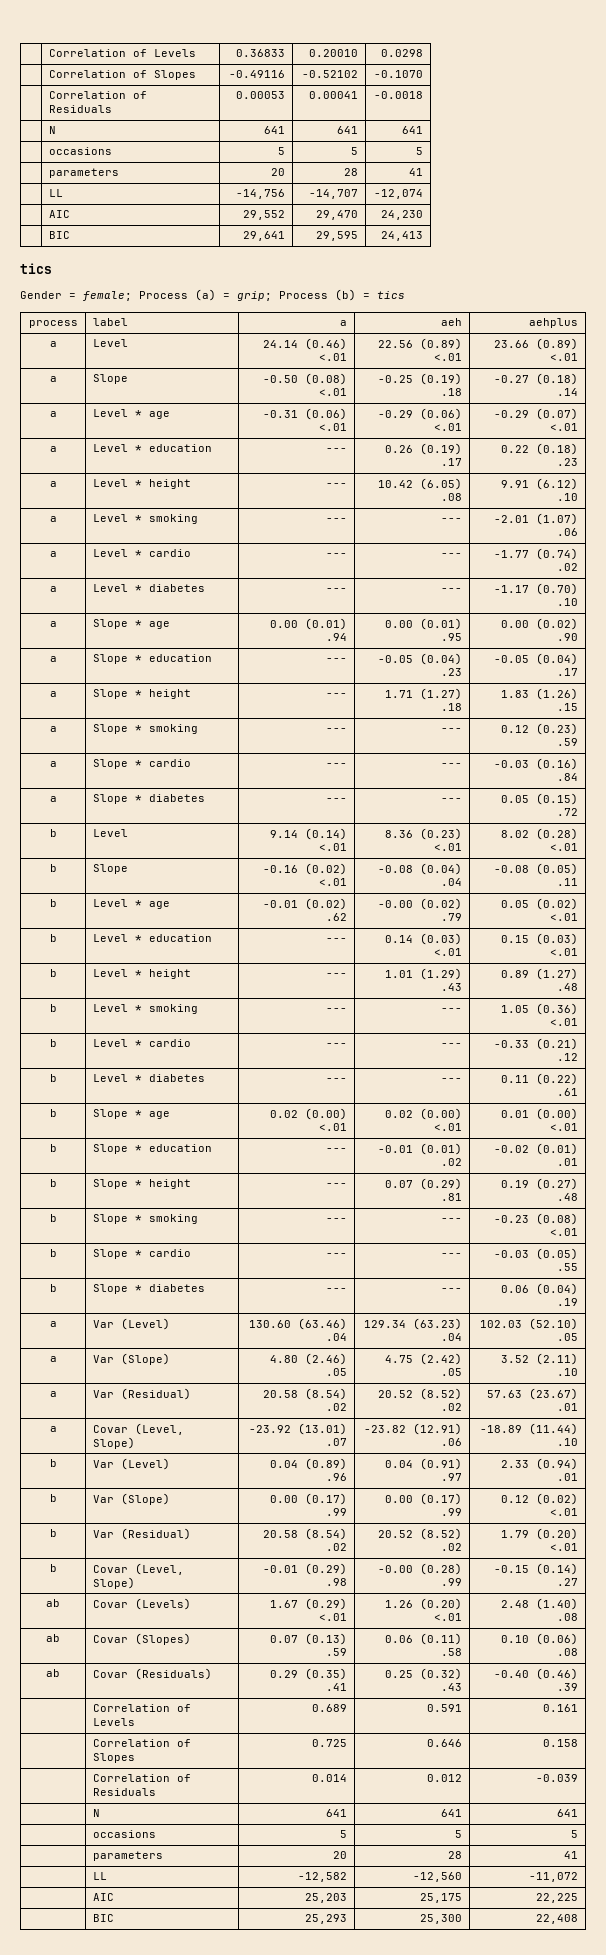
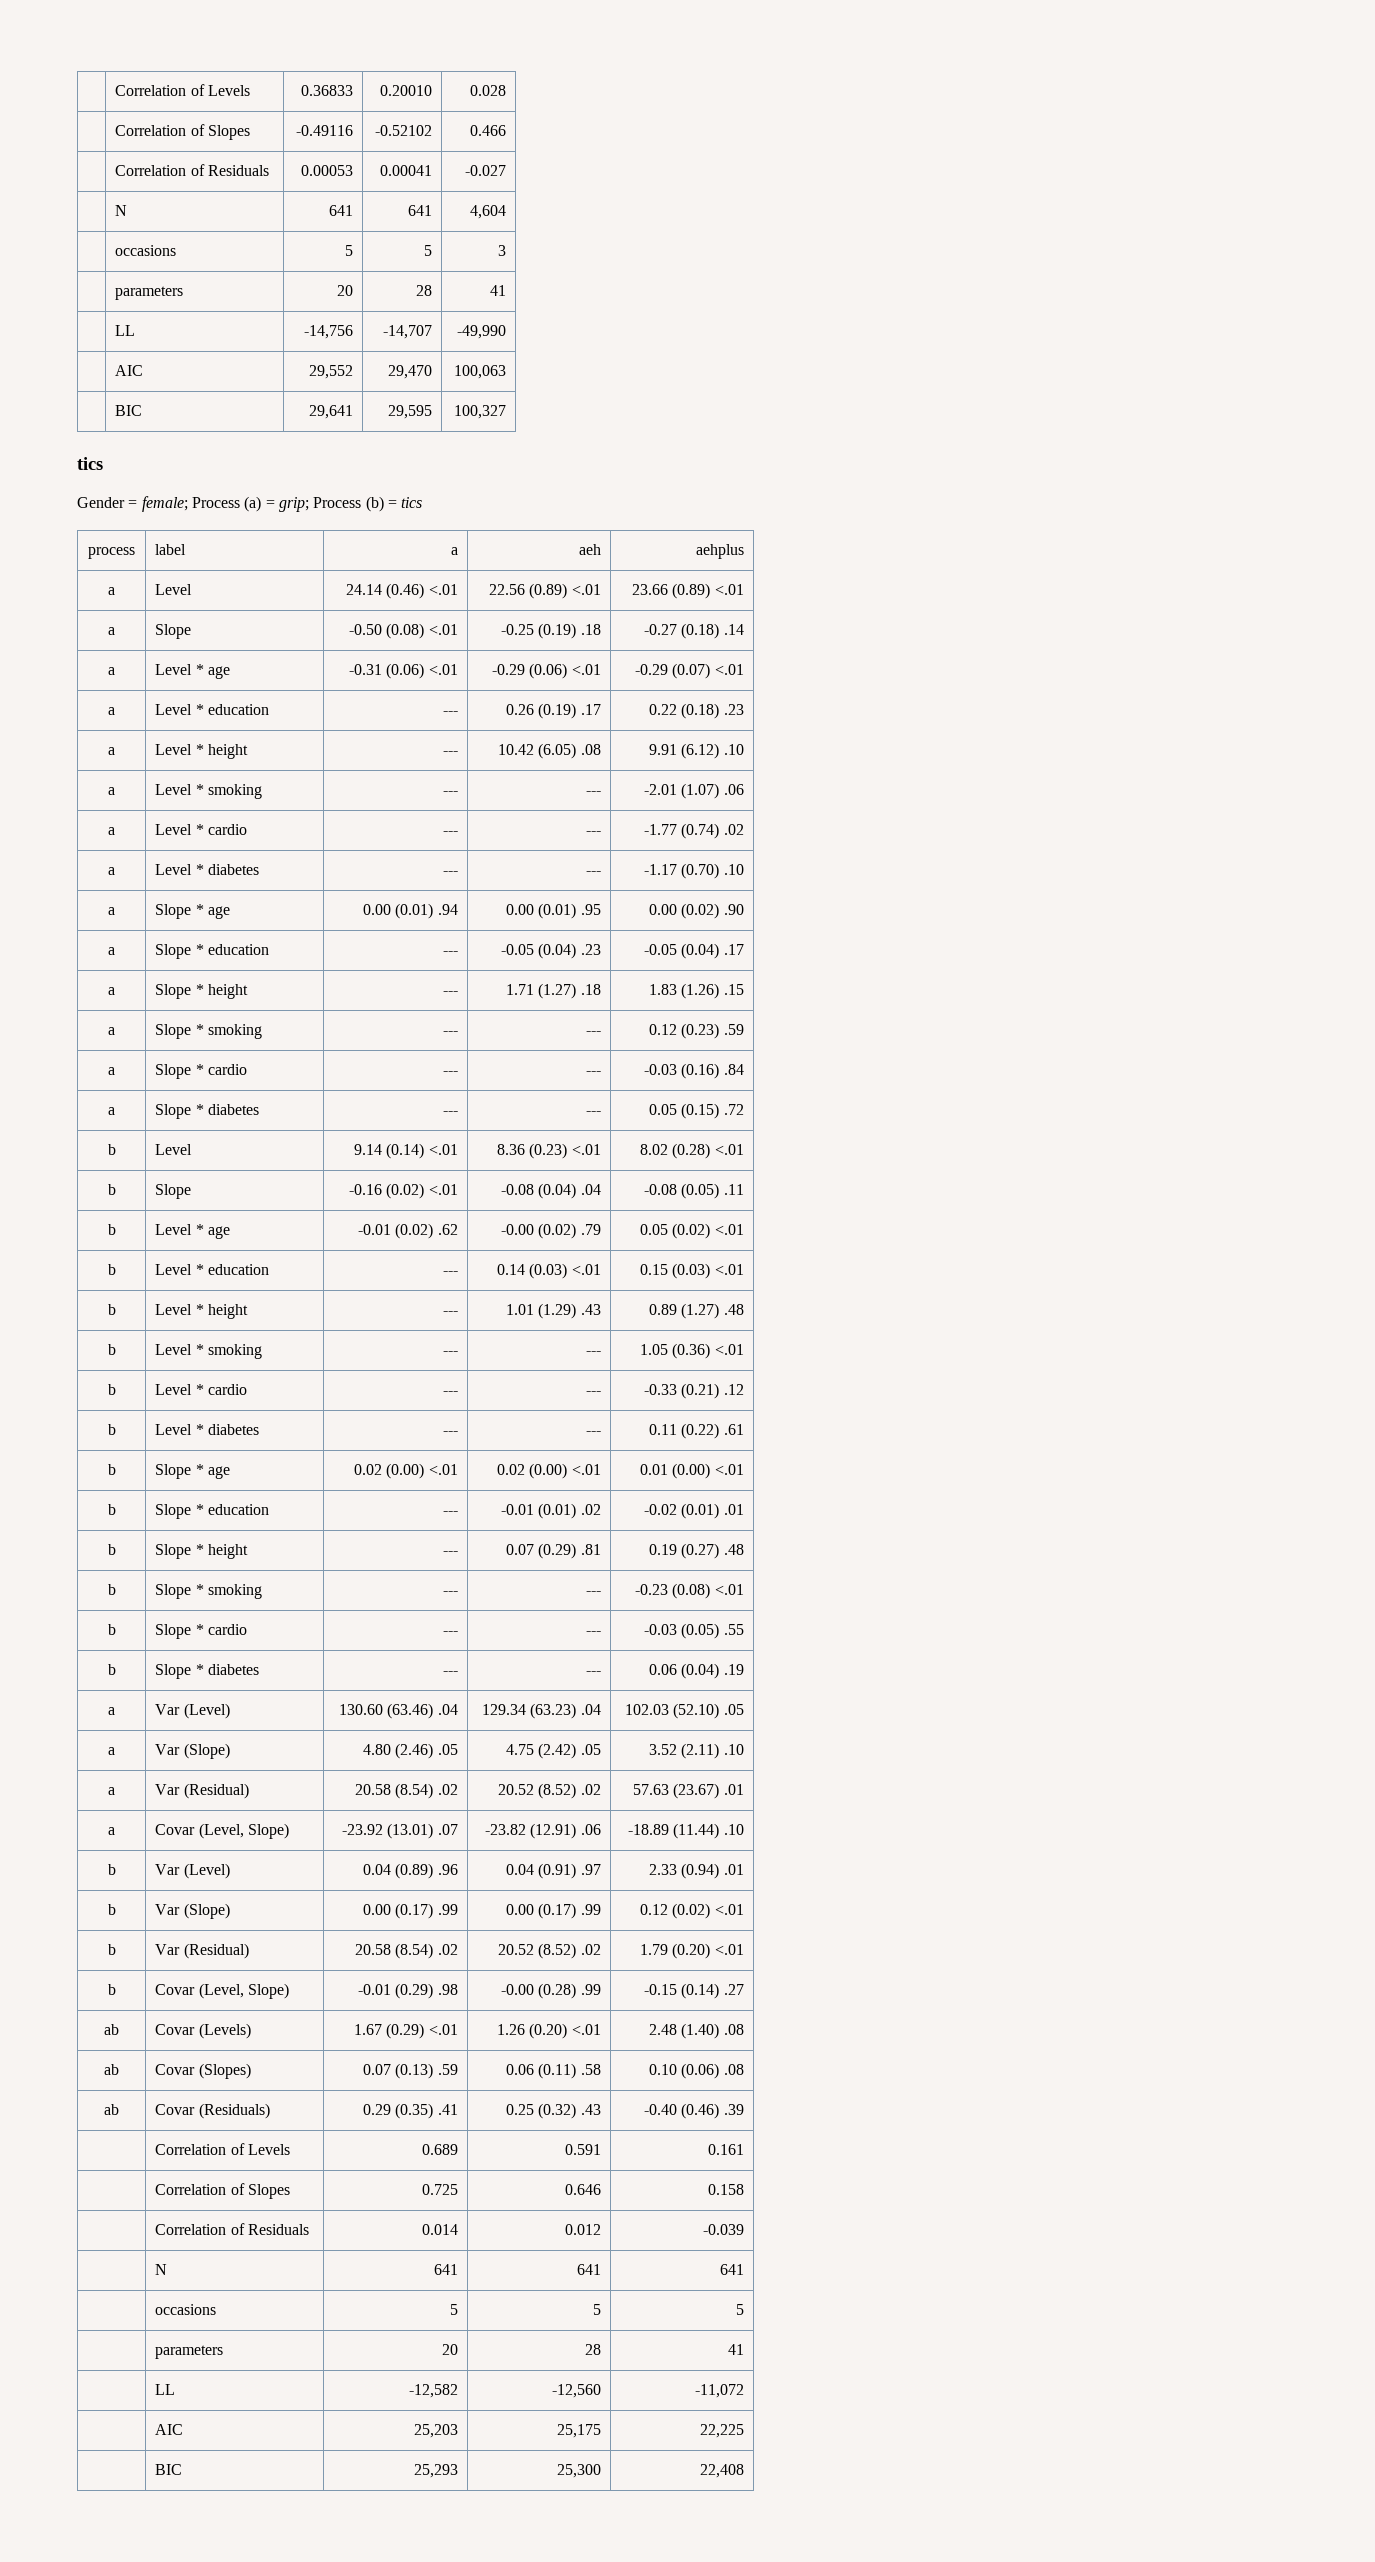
[381,49,424,57] 0.0298 -> [469,85,506,96] 0.028
[374,70,424,78] -0.1070 -> [469,125,506,136] 0.466
[374,91,424,99] [48,126,56,134] [264,126,286,134] [337,126,359,134] [402,126,424,134] [48,147,112,155] [278,147,286,155] [351,147,359,155] [416,147,424,155] -0.0018 // | N | 641 | 641 | 641 // | occasions | 5 | 5 | 5 -> [464,165,506,176] [115,205,128,216] [328,205,353,216] [407,205,432,216] [469,205,506,219] [115,245,177,256] [344,245,353,256] [423,245,432,256] [497,245,506,256] -0.027 // | N | 641 | 641 | 4,604 // | occasions | 5 | 5 | 3
[374,189,424,199] -12,074 -> [456,325,506,339] -49,990
[381,210,424,220] 24,230 -> [453,365,506,379] 100,063
[381,231,424,241] 24,413 -> [453,405,506,419] 100,327

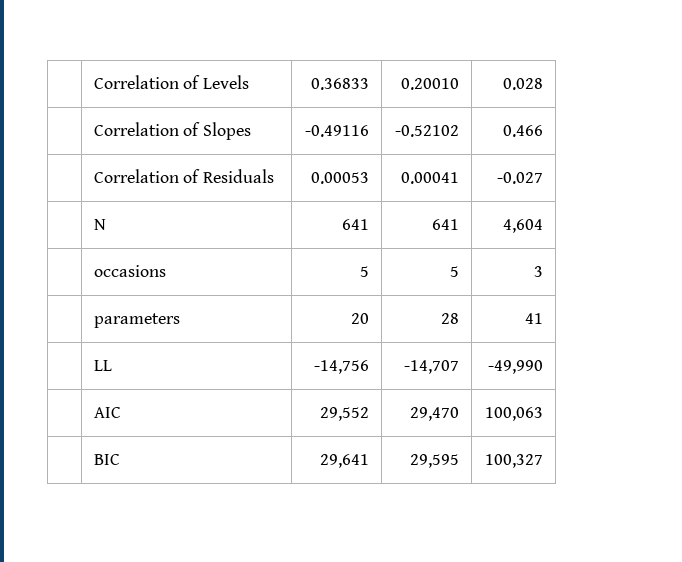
[77,457,103,470] [77,496,423,512] [88,547,135,559] [155,544,187,555] [450,547,458,555] [578,544,601,555] [695,544,744,559] [108,587,115,595] [155,584,193,595] [345,583,458,599] [488,583,601,599] [631,583,744,599] [108,627,115,635] [155,624,192,639] [348,623,458,639] [500,623,601,639] [643,623,744,639] [108,667,115,675] [155,664,231,679] [348,663,458,679] [491,663,601,679] [634,663,744,679] [108,707,115,715] [155,704,270,715] [442,711,458,715] [505,703,601,719] [648,703,744,719] [108,747,115,755] [155,744,249,759] [442,751,458,755] [497,743,601,759] [648,743,744,759] [108,787,115,795] [155,784,263,799] [442,791,458,795] [585,791,601,795] [643,783,744,799] [108,827,115,835] [155,824,248,835] [442,831,458,835] [585,831,601,835] [643,823,744,839] [108,867,115,875] [155,864,260,875] [442,871,458,875] [585,871,601,875] [643,863,744,879] [108,907,115,915] [155,904,231,919] [362,903,458,919] [505,903,601,919] [648,903,744,919] [108,947,115,955] [155,944,270,959] [442,951,458,955] [500,943,601,959] [643,943,744,959] [108,987,115,995] [155,984,249,999] [442,991,458,995] [505,983,601,999] [648,983,744,999] [108,1027,115,1035] [155,1024,263,1039] [442,1031,458,1035] [585,1031,601,1035] [648,1023,744,1039] [108,1067,115,1075] [155,1064,248,1079] [442,1071,458,1075] [585,1071,601,1075] [643,1063,744,1079] [108,1107,115,1115] [155,1104,260,1119] [442,1111,458,1115] [585,1111,601,1115] [648,1103,744,1119] [107,1144,116,1155] [155,1144,193,1155] [353,1143,458,1159] [496,1143,601,1159] [639,1143,744,1159] [107,1184,116,1195] [155,1184,192,1199] [348,1183,458,1199] [500,1183,601,1199] [643,1183,744,1199] [107,1224,116,1235] [155,1224,231,1239] [357,1223,458,1239] [500,1223,601,1239] [639,1223,744,1239] [107,1264,116,1275] [155,1264,270,1275] [442,1271,458,1275] [496,1263,601,1279] [639,1263,744,1279] [107,1304,116,1315] [155,1304,249,1319] [442,1311,458,1315] [505,1303,601,1319] [648,1303,744,1319] [107,1344,116,1355] [155,1344,263,1359] [442,1351,458,1355] [585,1351,601,1355] [639,1343,744,1359] [107,1384,116,1395] [155,1384,248,1395] [442,1391,458,1395] [585,1391,601,1395] [643,1383,744,1399] [107,1424,116,1435] [155,1424,260,1435] [442,1431,458,1435] [585,1431,601,1435] [648,1423,744,1439] [107,1464,116,1475] [155,1464,231,1479] [353,1463,458,1479] [496,1463,601,1479] [639,1463,744,1479] [107,1504,116,1515] [155,1504,270,1519] [442,1511,458,1515] [500,1503,601,1519] [643,1503,744,1519] [107,1544,116,1555] [155,1544,249,1559] [442,1551,458,1555] [505,1543,601,1559] [648,1543,744,1559] [107,1584,116,1595] [155,1584,263,1599] [442,1591,458,1595] [585,1591,601,1595] [634,1583,744,1599] [107,1624,116,1635] [155,1624,248,1639] [442,1631,458,1635] [585,1631,601,1635] [643,1623,744,1639] [107,1664,116,1675] [155,1664,260,1679] [442,1671,458,1675] [585,1671,601,1675] [648,1663,744,1679] [108,1707,115,1715] [155,1703,230,1719] [338,1703,458,1719] [481,1703,601,1719] [624,1703,744,1719] [108,1747,115,1755] [155,1743,230,1759] [362,1743,458,1759] [505,1743,601,1759] [648,1743,744,1759] [108,1787,115,1795] [155,1783,249,1799] [354,1783,458,1799] [497,1783,601,1799] [632,1783,744,1799] [108,1827,115,1835] [155,1823,290,1839] [341,1823,458,1839] [484,1823,601,1839] [627,1823,744,1839] [107,1864,116,1875] [155,1863,230,1879] [362,1863,458,1879] [505,1863,601,1879] [648,1863,744,1879] [107,1904,116,1915] [155,1903,230,1919] [362,1903,458,1919] [505,1903,601,1919] [639,1903,744,1919] [107,1944,116,1955] [155,1943,249,1959] [354,1943,458,1959] [497,1943,601,1959] [639,1943,744,1959] [107,1984,116,1995] [155,1983,290,1999] [357,1983,458,1999] [500,1983,601,1999] [643,1983,744,1999] [104,2024,119,2035] [155,2023,251,2039] [353,2023,458,2039] [496,2023,601,2039] [648,2023,744,2039] [104,2064,119,2075] [155,2063,251,2079] [362,2063,458,2079] [505,2063,601,2079] [648,2063,744,2079] [104,2104,119,2115] [155,2103,270,2119] [362,2103,458,2119] [505,2103,601,2119] [643,2103,744,2119] [155,2143,291,2155] [421,2144,458,2155] [564,2144,601,2155] [707,2144,744,2155] [155,2183,291,2199] [421,2184,458,2195] [564,2184,601,2195] [707,2184,744,2195] [155,2223,310,2235] [421,2224,458,2235] [564,2224,601,2235] [702,2224,744,2235] [155,2264,168,2275] [433,2264,458,2275] [576,2264,601,2275] [719,2264,744,2275] [155,2304,217,2315] [449,2304,458,2315] [592,2304,601,2315] [735,2304,744,2315] [155,2345,224,2359] [441,2344,458,2355] [584,2344,601,2355] [727,2344,744,2355] [155,2384,176,2395] [408,2384,458,2398] [551,2384,601,2398] [694,2384,744,2398] [155,2424,184,2435] [413,2424,458,2438] [556,2424,601,2438] [699,2424,744,2438] [155,2464,183,2475] [413,2464,458,2478] [556,2464,601,2478] [699,2464,744,2478] // tics // Gender = female; Process (a) = grip; Process (b) = tics // process | label | a | aeh | aehplus // a | Level | 24.14 (0.46) <.01 | 22.56 (0.89) <.01 | 23.66 (0.89) <.01 // a | Slope | -0.50 (0.08) <.01 | -0.25 (0.19) .18 | -0.27 (0.18) .14 // a | Level * age | -0.31 (0.06) <.01 | -0.29 (0.06) <.01 | -0.29 (0.07) <.01 // a | Level * education | --- | 0.26 (0.19) .17 | 0.22 (0.18) .23 // a | Level * height | --- | 10.42 (6.05) .08 | 9.91 (6.12) .10 // a | Level * smoking | --- | --- | -2.01 (1.07) .06 // a | Level * cardio | --- | --- | -1.77 (0.74) .02 // a | Level * diabetes | --- | --- | -1.17 (0.70) .10 // a | Slope * age | 0.00 (0.01) .94 | 0.00 (0.01) .95 | 0.00 (0.02) .90 // a | Slope * education | --- | -0.05 (0.04) .23 | -0.05 (0.04) .17 // a | Slope * height | --- | 1.71 (1.27) .18 | 1.83 (1.26) .15 // a | Slope * smoking | --- | --- | 0.12 (0.23) .59 // a | Slope * cardio | --- | --- | -0.03 (0.16) .84 // a | Slope * diabetes | --- | --- | 0.05 (0.15) .72 // b | Level | 9.14 (0.14) <.01 | 8.36 (0.23) <.01 | 8.02 (0.28) <.01 // b | Slope | -0.16 (0.02) <.01 | -0.08 (0.04) .04 | -0.08 (0.05) .11 // b | Level * age | -0.01 (0.02) .62 | -0.00 (0.02) .79 | 0.05 (0.02) <.01 // b | Level * education | --- | 0.14 (0.03) <.01 | 0.15 (0.03) <.01 // b | Level * height | --- | 1.01 (1.29) .43 | 0.89 (1.27) .48 // b | Level * smoking | --- | --- | 1.05 (0.36) <.01 // b | Level * cardio | --- | --- | -0.33 (0.21) .12 // b | Level * diabetes | --- | --- | 0.11 (0.22) .61 // b | Slope * age | 0.02 (0.00) <.01 | 0.02 (0.00) <.01 | 0.01 (0.00) <.01 // b | Slope * education | --- | -0.01 (0.01) .02 | -0.02 (0.01) .01 // b | Slope * height | --- | 0.07 (0.29) .81 | 0.19 (0.27) .48 // b | Slope * smoking | --- | --- | -0.23 (0.08) <.01 // b | Slope * cardio | --- | --- | -0.03 (0.05) .55 // b | Slope * diabetes | --- | --- | 0.06 (0.04) .19 // a | Var (Level) | 130.60 (63.46) .04 | 129.34 (63.23) .04 | 102.03 (52.10) .05 // a | Var (Slope) | 4.80 (2.46) .05 | 4.75 (2.42) .05 | 3.52 (2.11) .10 // a | Var (Residual) | 20.58 (8.54) .02 | 20.52 (8.52) .02 | 57.63 (23.67) .01 // a | Covar (Level, Slope) | -23.92 (13.01) .07 | -23.82 (12.91) .06 | -18.89 (11.44) .10 // b | Var (Level) | 0.04 (0.89) .96 | 0.04 (0.91) .97 | 2.33 (0.94) .01 // b | Var (Slope) | 0.00 (0.17) .99 | 0.00 (0.17) .99 | 0.12 (0.02) <.01 // b | Var (Residual) | 20.58 (8.54) .02 | 20.52 (8.52) .02 | 1.79 (0.20) <.01 // b | Covar (Level, Slope) | -0.01 (0.29) .98 | -0.00 (0.28) .99 | -0.15 (0.14) .27 // ab | Covar (Levels) | 1.67 (0.29) <.01 | 1.26 (0.20) <.01 | 2.48 (1.40) .08 // ab | Covar (Slopes) | 0.07 (0.13) .59 | 0.06 (0.11) .58 | 0.10 (0.06) .08 // ab | Covar (Residuals) | 0.29 (0.35) .41 | 0.25 (0.32) .43 | -0.40 (0.46) .39 // | Correlation of Levels | 0.689 | 0.591 | 0.161 // | Correlation of Slopes | 0.725 | 0.646 | 0.158 // | Correlation of Residuals | 0.014 | 0.012 | -0.039 // | N | 641 | 641 | 641 // | occasions | 5 | 5 | 5 // | parameters | 20 | 28 | 41 // | LL | -12,582 | -12,560 | -11,072 // | AIC | 25,203 | 25,175 | 22,225 // | BIC | 25,293 | 25,300 | 22,408 -> (544, 461) none

